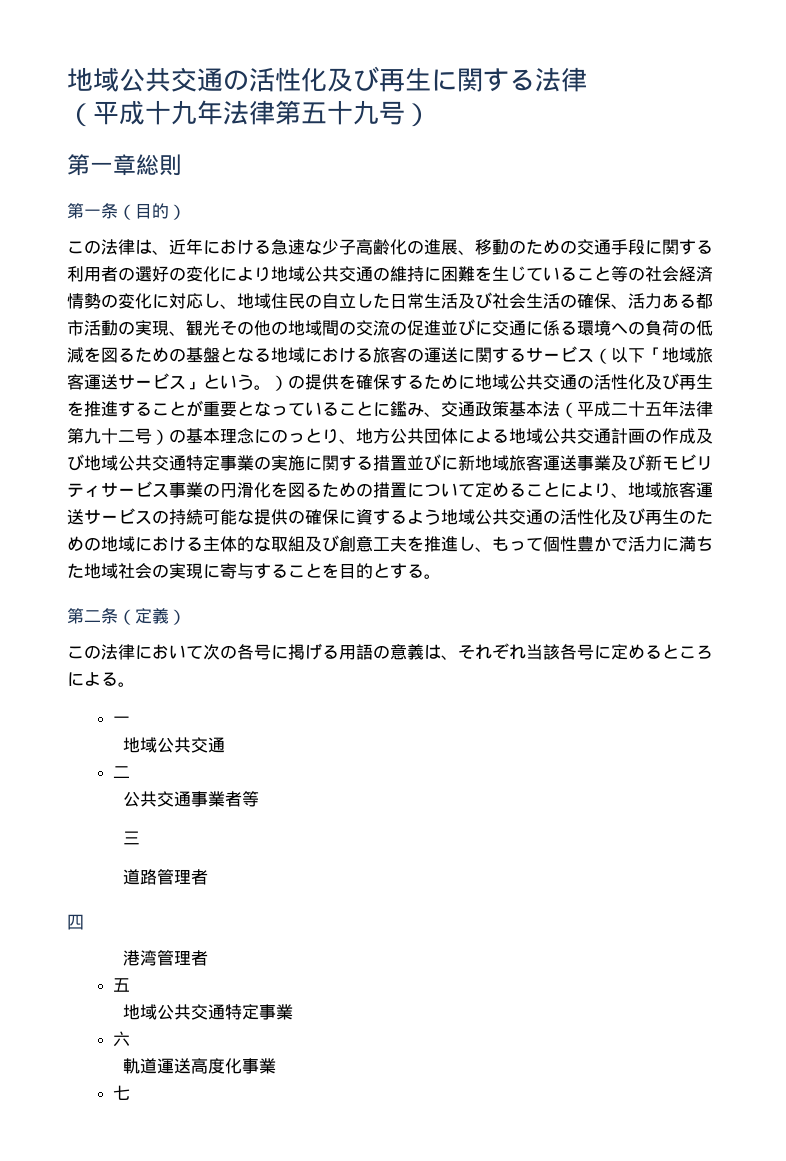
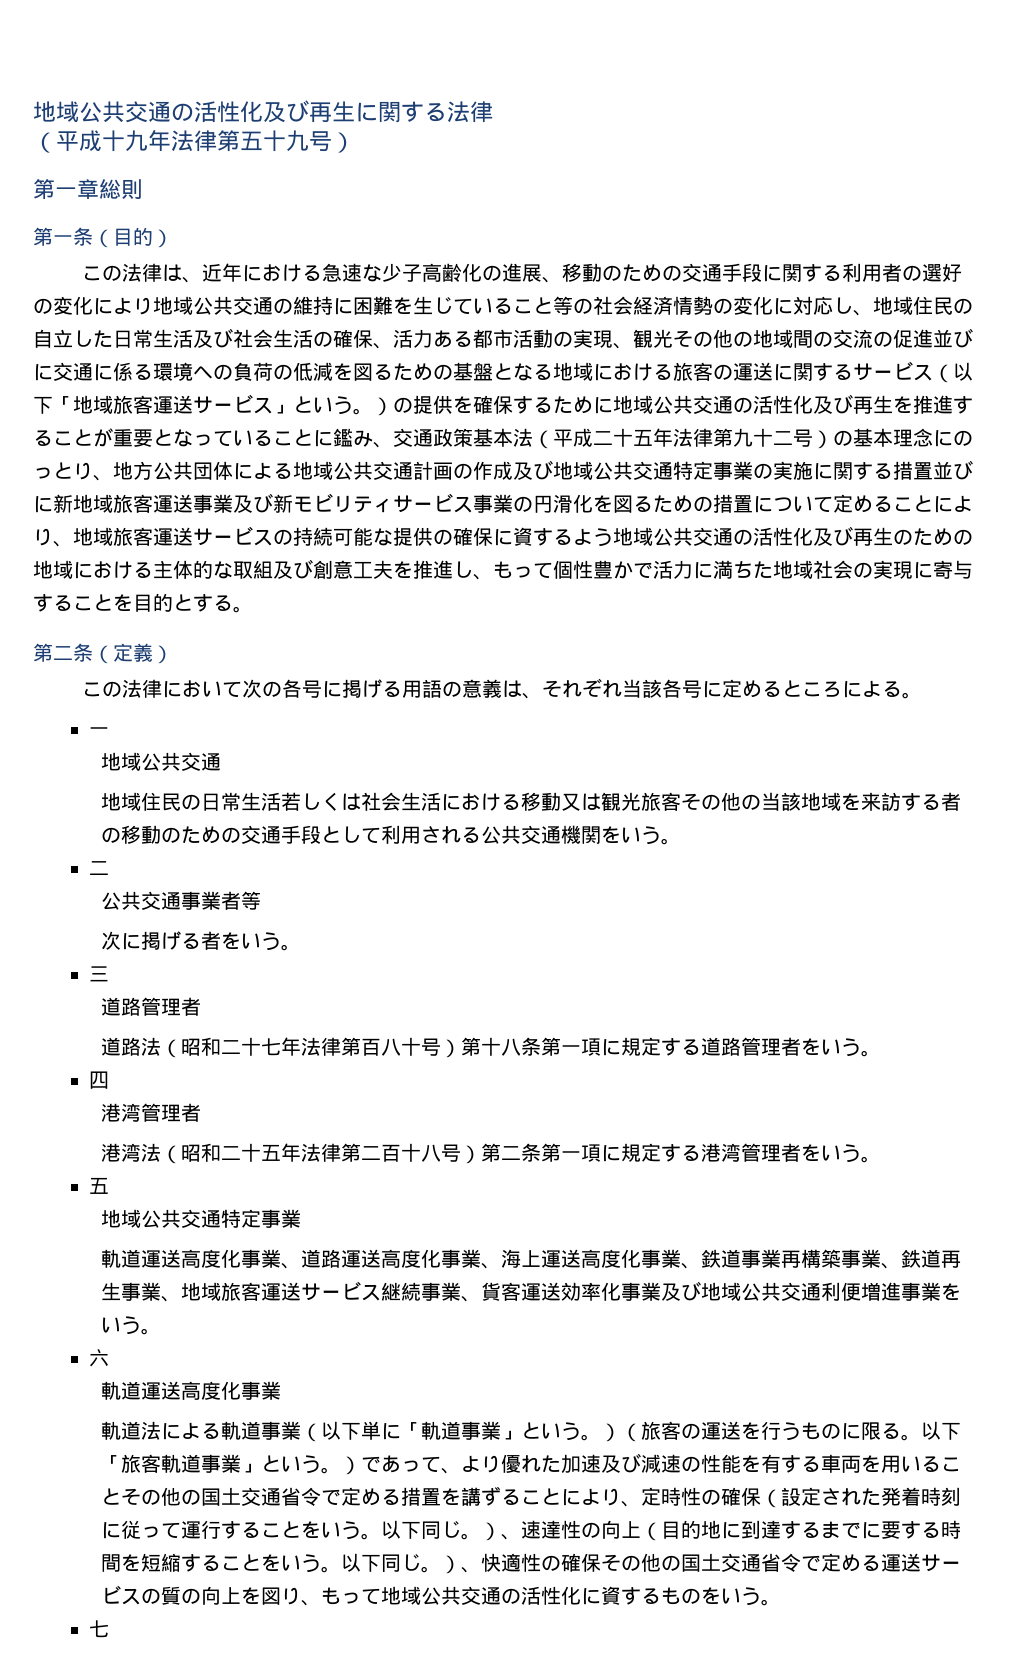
(225, 745) none -> [100,792,961,811] [100,825,681,845] // 地域住民の日常生活若しくは社会生活における移動又は観光旅客その他の当該地域を来訪する者の移動のための交通手段として利用される公共交通機関をいう。
[122,831,140,845] [122,869,208,885] [67,914,84,930] [122,950,208,966] 三 // 道路管理者 // 四 // 港湾管理者 -> [100,931,301,951] [88,966,109,982] [100,997,201,1016] [100,1037,881,1058] [88,1071,109,1089] [100,1103,201,1122] [100,1143,881,1164] 次に掲げる者をいう。 // 三 // 道路管理者 // 道路法（昭和二十七年法律第百八十号）第十八条第一項に規定する道路管理者をいう。 // 四 // 港湾管理者 // 港湾法（昭和二十五年法律第二百十八号）第二条第一項に規定する港湾管理者をいう。
(293, 1012) none -> [100,1249,961,1269] [100,1281,961,1302] [100,1316,161,1335] // 軌道運送高度化事業、道路運送高度化事業、海上運送高度化事業、鉄道事業再構築事業、鉄道再生事業、地域旅客運送サービス継続事業、貨客運送効率化事業及び地域公共交通利便増進事業をいう。
(276, 1066) none -> [100,1421,961,1442] [100,1453,961,1475] [100,1486,961,1508] [100,1520,961,1541] [100,1553,961,1574] [100,1585,781,1606] // 軌道法による軌道事業（以下単に「軌道事業」という。）（旅客の運送を行うものに限る。以下「旅客軌道事業」という。）であって、より優れた加速及び減速の性能を有する車両を用いることその他の国土交通省令で定める措置を講ずることにより、定時性の確保（設定された発着時刻に従って運行することをいう。以下同じ。）、速達性の向上（目的地に到達するまでに要する時間を短縮することをいう。以下同じ。）、快適性の確保その他の国土交通省令で定める運送サービスの質の向上を図り、もって地域公共交通の活性化に資するものをいう。

